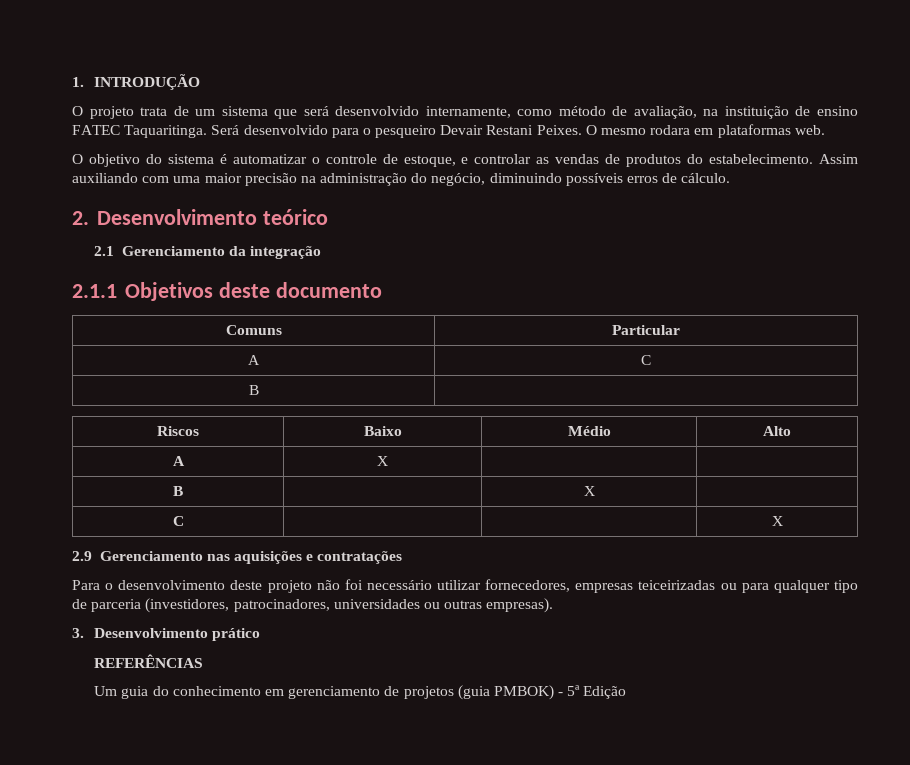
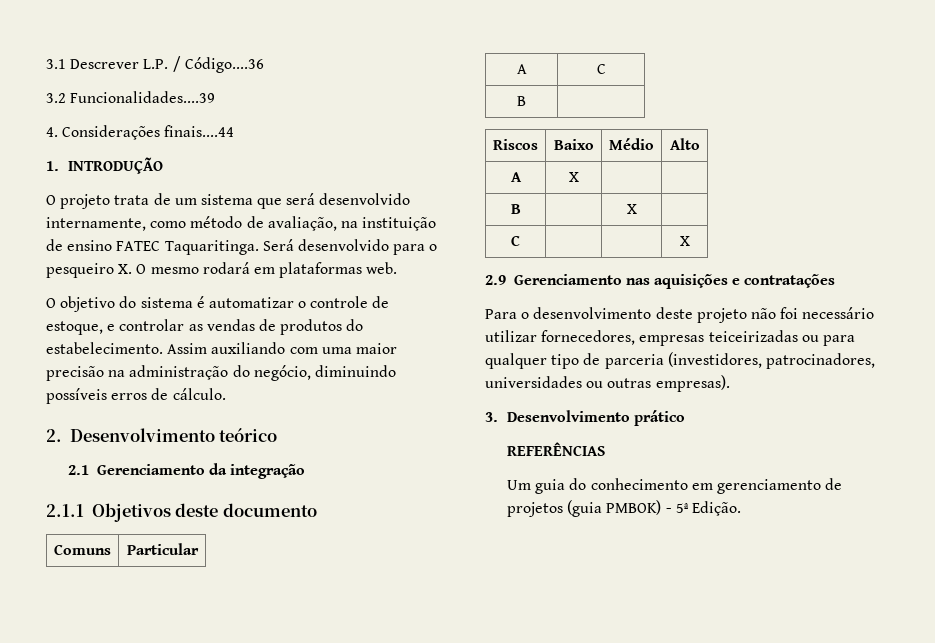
(72, 82) none -> [46,56,264,73] [46,91,216,103] [46,125,235,140] 3.1 Descrever L.P. / Código....36 // 3.2 Funcionalidades....39 // 4. Considerações finais....44 //
[440,125,582,135] Devair Restani Peixes. -> [118,264,133,274] X.
[650,125,691,135] rodara -> [202,262,250,274] rodará
[583,686,627,699] Edição -> [691,501,741,516] Edição.

